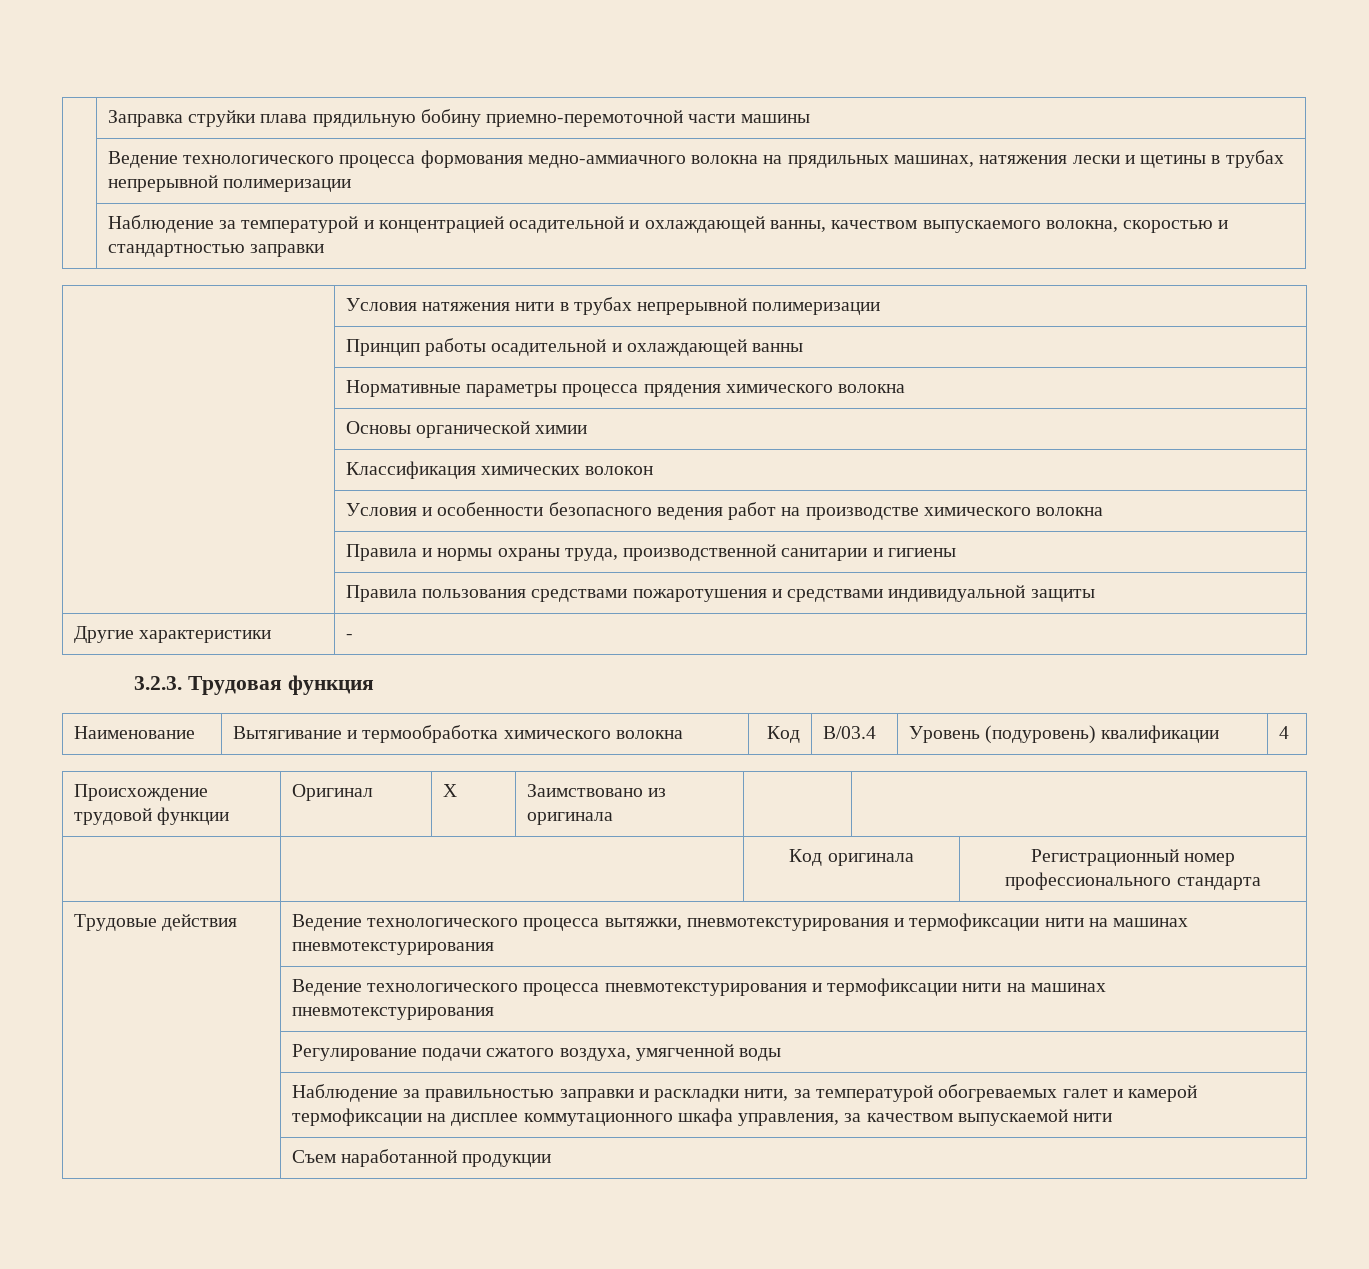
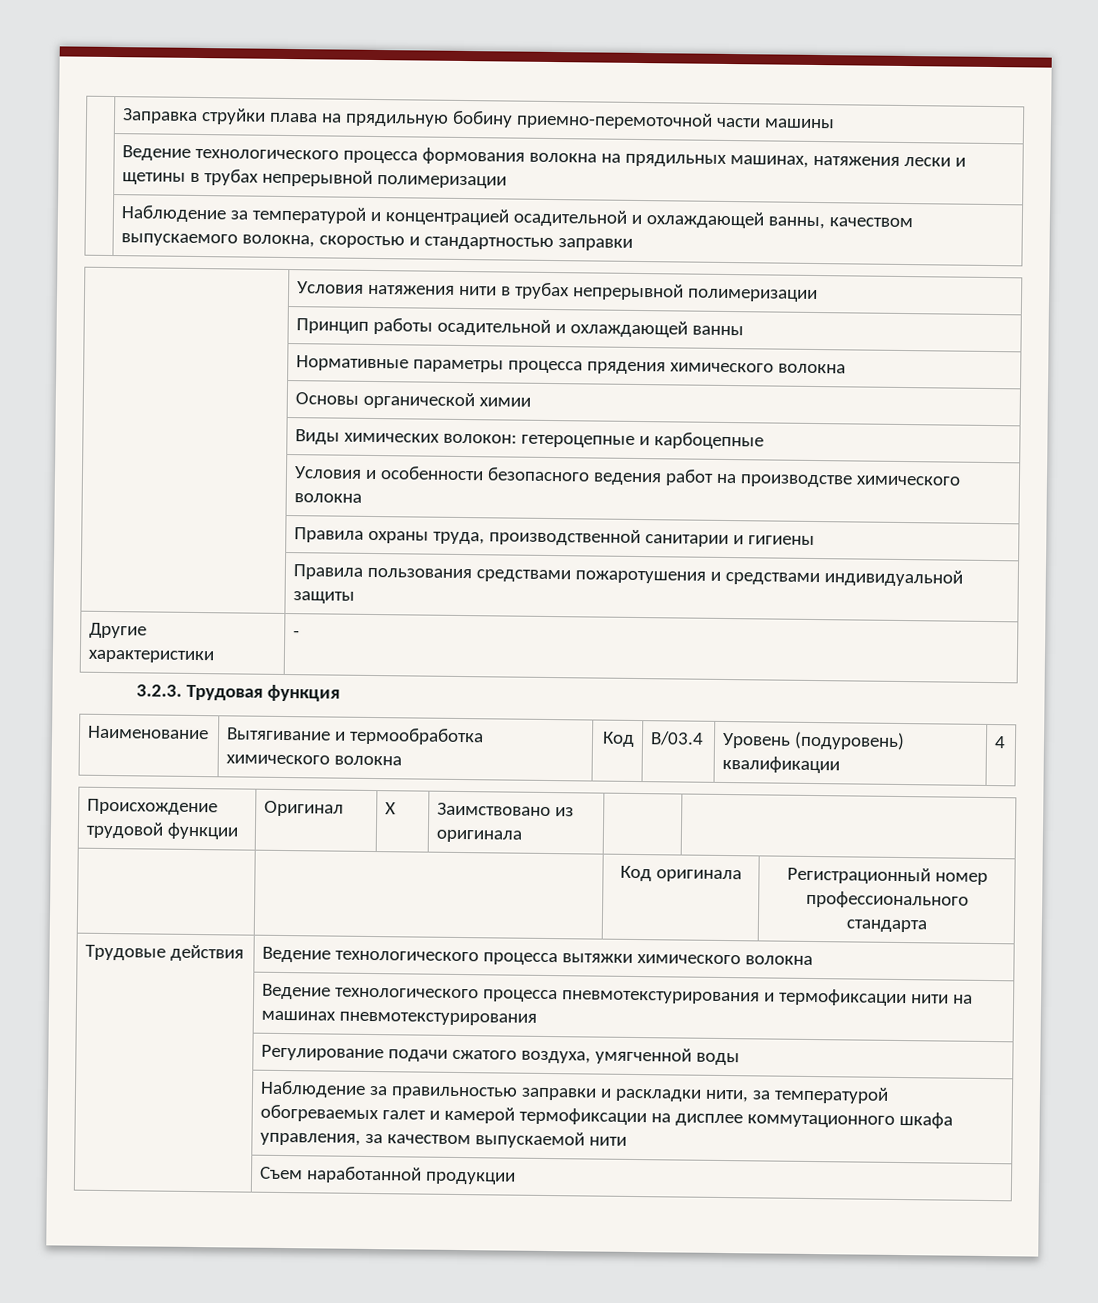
(308, 118) none -> [321,113,343,123] на
[527,155,686,168] медно-аммиачного -> (526, 156) none
[345,461,654,479] Классификация химических волокон -> [295,429,765,450] Виды химических волокон: гетероцепные и карбоцепные
[422,548,493,561] и нормы -> (365, 535) none
[604,913,1189,931] [291,942,494,955] вытяжки, пневмотекстурирования и термофиксации нити на машинах пневмотекстурирования -> [562,953,814,966] вытяжки химического волокна

